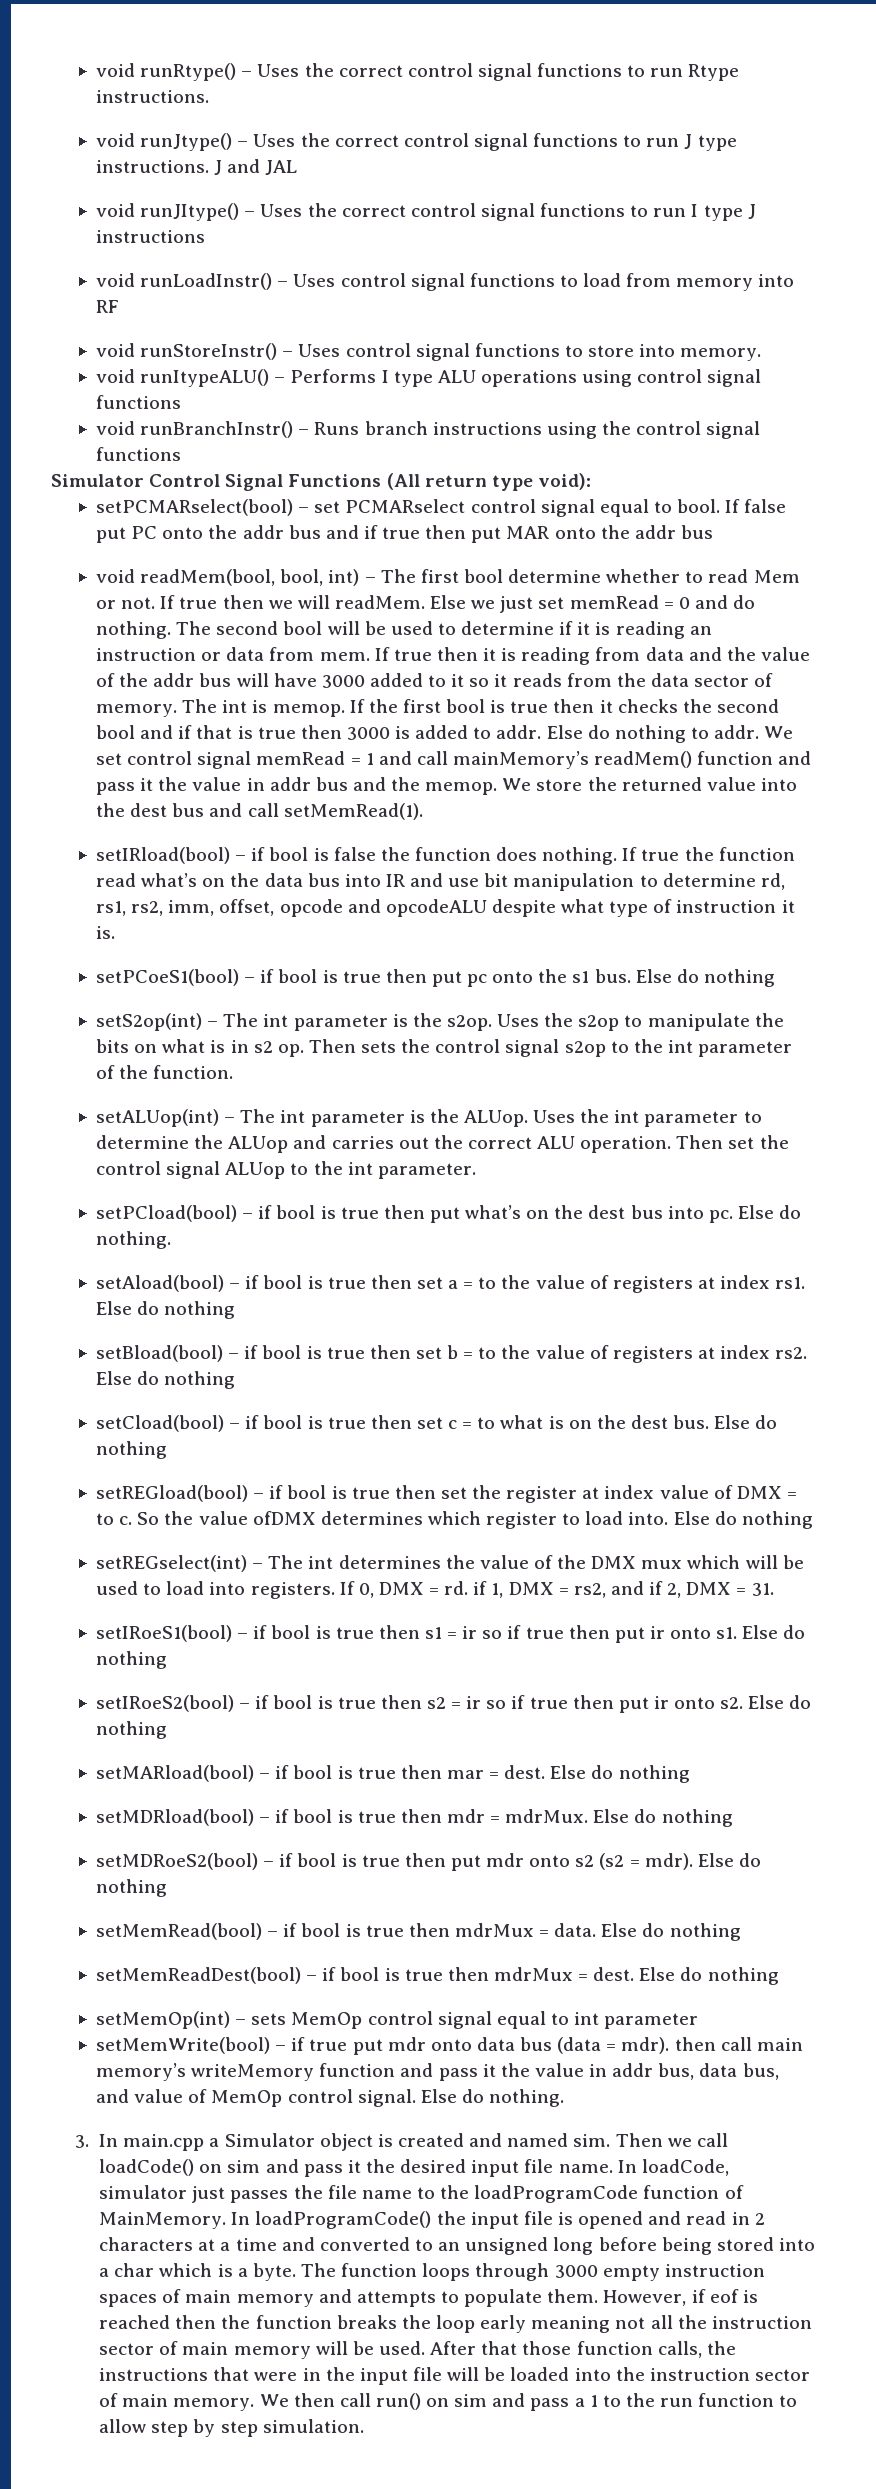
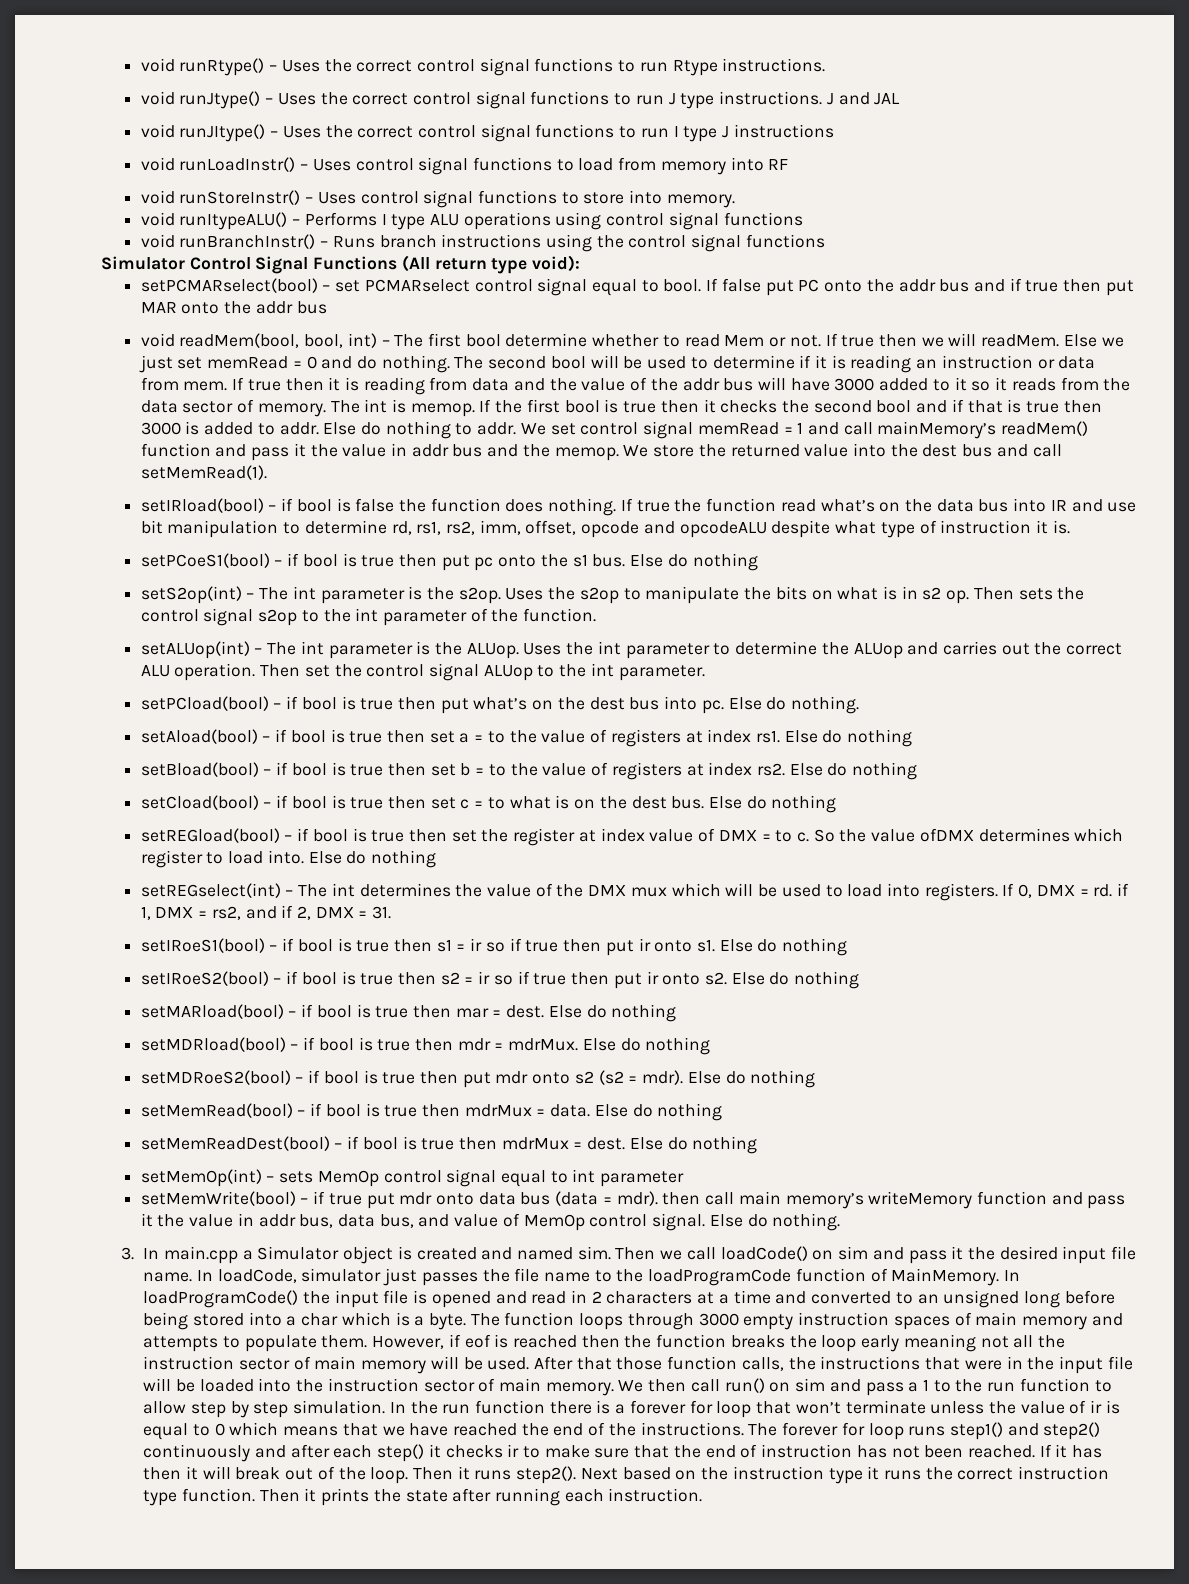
(364, 2426) none -> [389,1400,1120,1418] [143,1422,1101,1440] [143,1444,1103,1462] [143,1466,1110,1484] [143,1488,703,1506] In the run function there is a forever for loop that won’t terminate unless the value of ir is equal to 0 which means that we have reached the end of the instructions. The forever for loop runs step1() and step2() continuously and after each step() it checks ir to make sure that the end of instruction has not been reached. If it has then it will break out of the loop. Then it runs step2(). Next based on the instruction type it runs the correct instruction type function. Then it prints the state after running each instruction.

